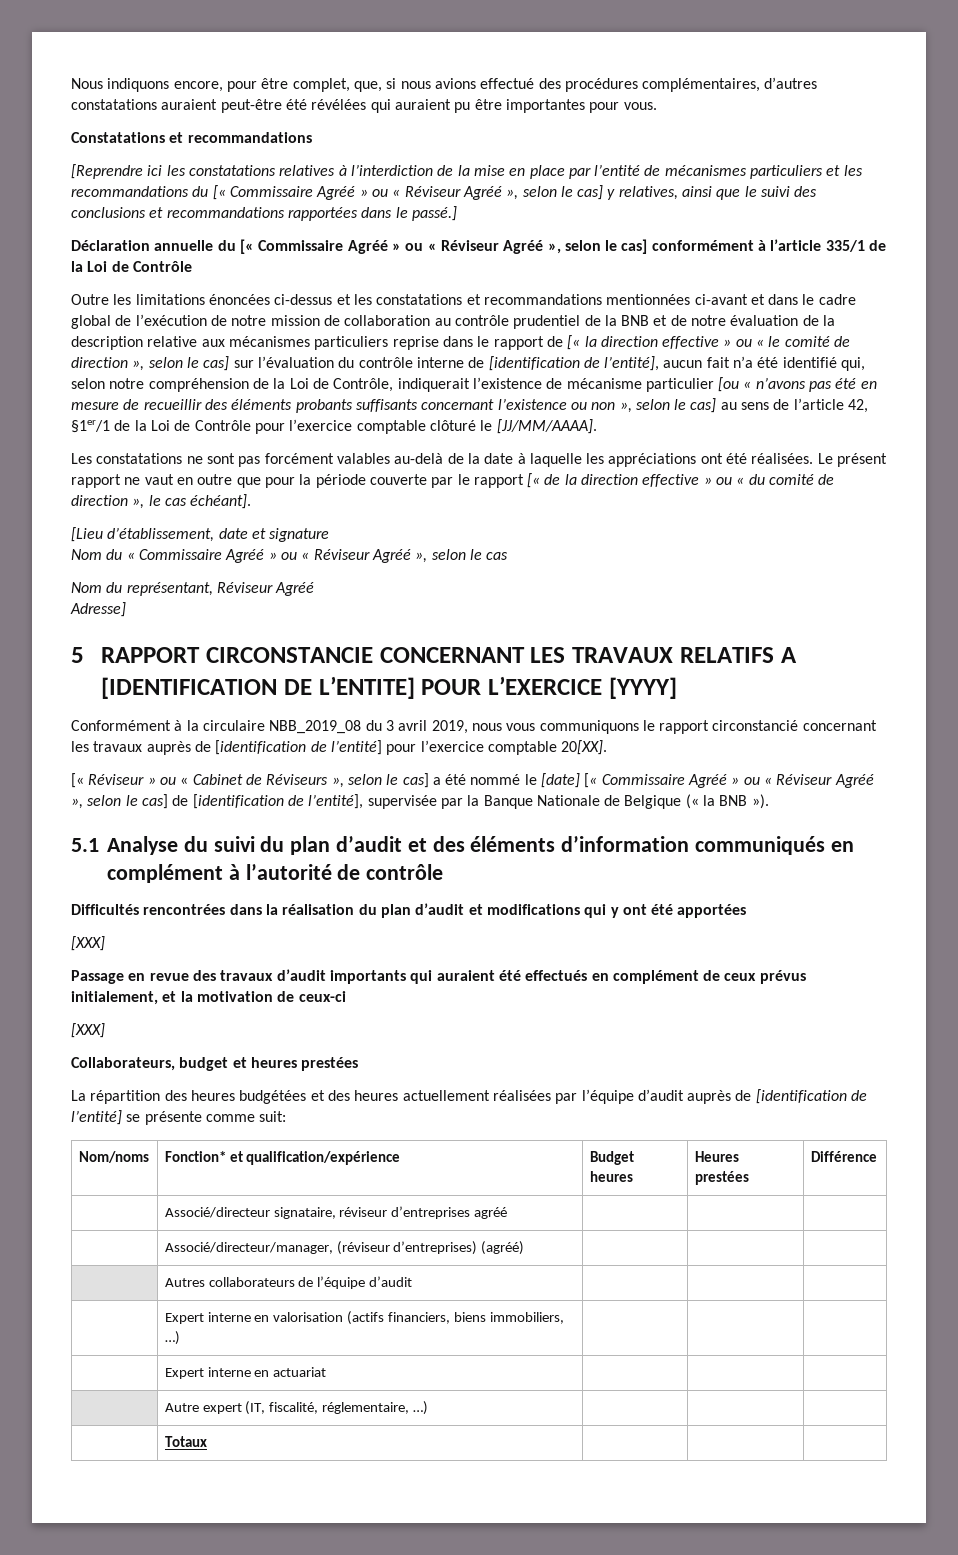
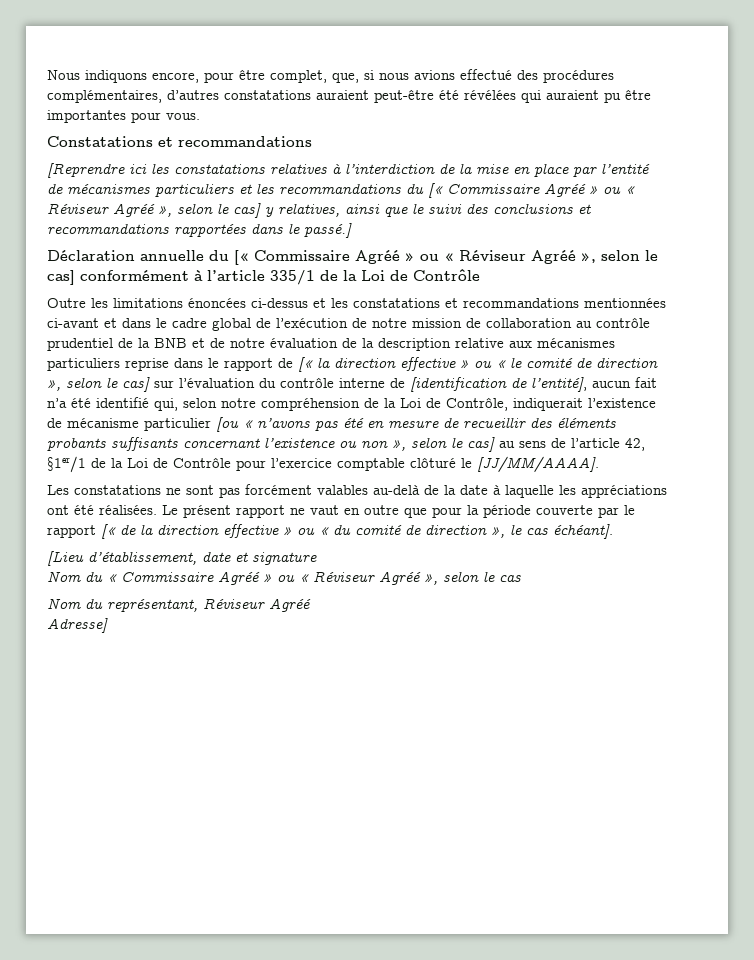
[71,647,797,663] [101,676,677,699] [71,720,877,734] [71,740,608,755] [71,773,874,788] [71,794,769,809] [71,836,854,855] [107,864,444,883] [71,903,747,918] [71,936,105,951] [71,969,806,984] [71,991,346,1005] [71,1023,105,1038] [71,1057,359,1071] [71,1089,868,1104] [71,1110,287,1125] [78,1151,149,1163] [164,1151,401,1165] [589,1151,634,1165] [589,1171,633,1182] [694,1151,739,1162] [694,1171,749,1185] [810,1151,877,1162] [164,1206,508,1219] [164,1241,525,1255] [164,1276,413,1289] [164,1311,565,1325] [164,1331,180,1345] [164,1367,327,1379] [164,1401,429,1415] [164,1436,207,1447] // 5 RAPPORT CIRCONSTANCIE CONCERNANT LES TRAVAUX RELATIFS A [IDENTIFICATION DE L’ENTITE] POUR L’EXERCICE [YYYY] // Conformément à la circulaire NBB_2019_08 du 3 avril 2019, nous vous communiquons le rapport circonstancié concernant les travaux auprès de [identification de l’entité] pour l’exercice comptable 20[XX]. // [« Réviseur » ou « Cabinet de Réviseurs », selon le cas] a été nommé le [date] [« Commissaire Agréé » ou « Réviseur Agréé », selon le cas] de [identification de l’entité], supervisée par la Banque Nationale de Belgique (« la BNB »). // 5.1 Analyse du suivi du plan d’audit et des éléments d’information communiqués en complément à l’autorité de contrôle // Difficultés rencontrées dans la réalisation du plan d’audit et modifications qui y ont été apportées // [XXX] // Passage en revue des travaux d’audit importants qui auraient été effectués en complément de ceux prévus initialement, et la motivation de ceux-ci // [XXX] // Collaborateurs, budget et heures prestées // La répartition des heures budgétées et des heures actuellement réalisées par l’équipe d’audit auprès de [identification de l’entité] se présente comme suit: // Nom/noms | Fonction* et qualification/expérience | Budget heures | Heures prestées | Différence // | Associé/directeur signataire, réviseur d’entreprises agréé | | | // | Associé/directeur/manager, (réviseur d’entreprises) (agréé) | | | // | Autres collaborateurs de l’équipe d’audit | | | // | Expert interne en valorisation (actifs financiers, biens immobiliers, …) | | | // | Expert interne en actuariat | | | // | Autre expert (IT, fiscalité, réglementaire, …) | | | // | Totaux | | | -> (108, 625) none

